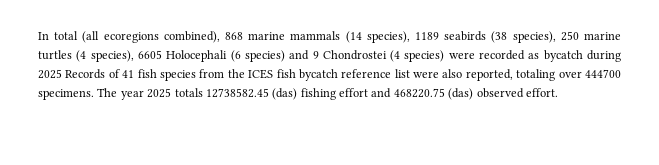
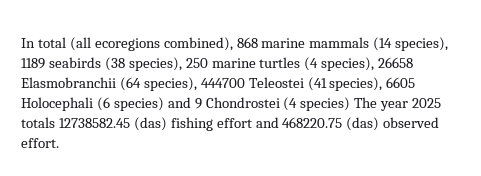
(134, 56) none -> [378,57,414,68] [21,77,383,91] 26658 Elasmobranchii (64 species), 444700 Teleostei (41 species),
[448,50,621,62] [38,69,622,81] [38,89,94,100] were recorded as bycatch during 2025 Records of 41 fish species from the ICES fish bycatch reference list were also reported, totaling over 444700 specimens. -> (351, 104) none

